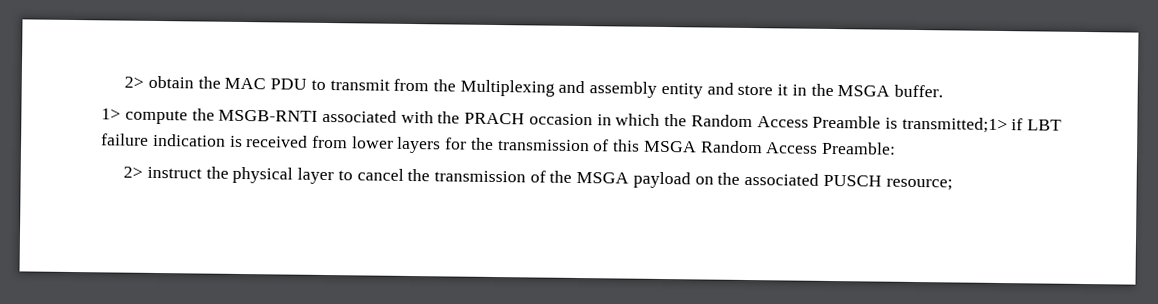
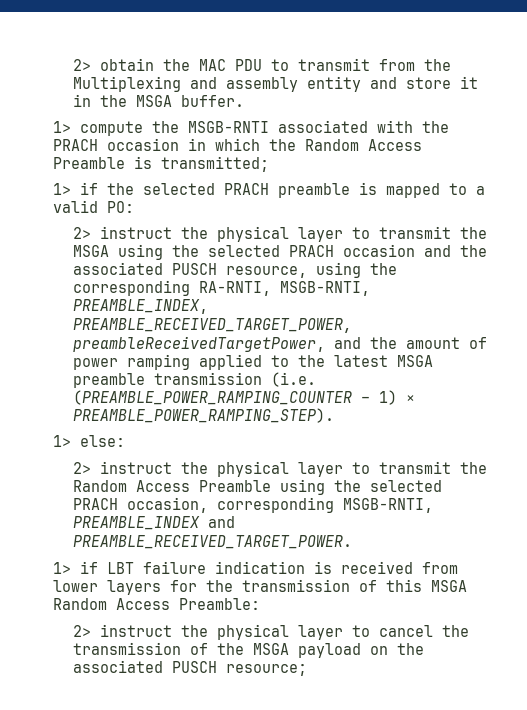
[901,116,1008,134] transmitted;1> -> [161,156,270,172] [53,182,486,198] [53,200,135,213] [72,226,487,242] [72,244,487,260] [72,262,397,278] [72,280,370,296] [72,299,208,314] [72,318,352,333] [72,336,487,352] [72,354,433,370] [72,372,316,388] [72,390,415,405] [72,408,334,423] [53,435,126,447] [72,461,487,477] [72,479,442,495] [72,497,433,513] [72,516,235,530] [72,535,352,549] [53,562,72,574] transmitted; // 1> if the selected PRACH preamble is mapped to a valid PO: // 2> instruct the physical layer to transmit the MSGA using the selected PRACH occasion and the associated PUSCH resource, using the corresponding RA-RNTI, MSGB-RNTI, PREAMBLE_INDEX, PREAMBLE_RECEIVED_TARGET_POWER, preambleReceivedTargetPower, and the amount of power ramping applied to the latest MSGA preamble transmission (i.e. (PREAMBLE_POWER_RAMPING_COUNTER – 1) × PREAMBLE_POWER_RAMPING_STEP). // 1> else: // 2> instruct the physical layer to transmit the Random Access Preamble using the selected PRACH occasion, corresponding MSGB-RNTI, PREAMBLE_INDEX and PREAMBLE_RECEIVED_TARGET_POWER. // 1>

